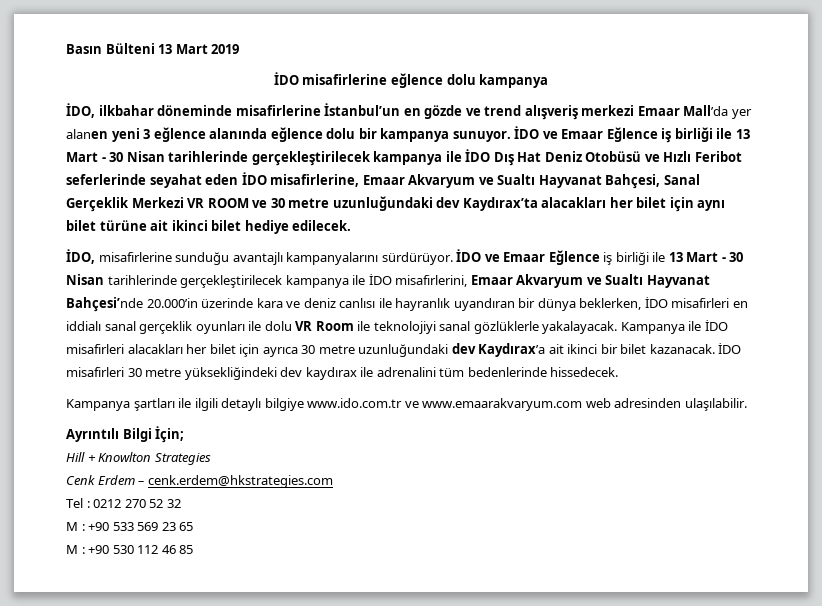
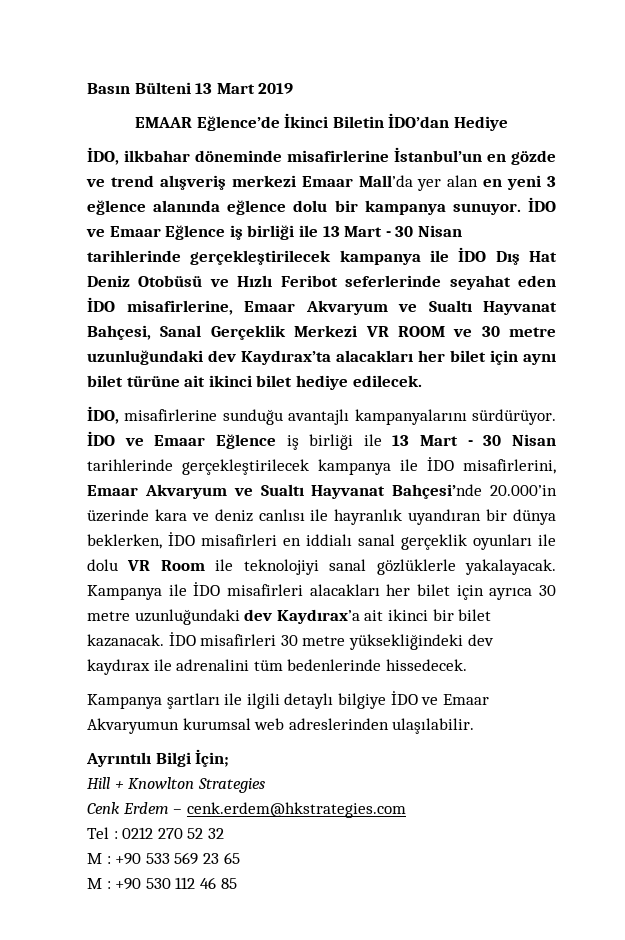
[273,72,549,88] İDO misafirlerine eğlence dolu kampanya -> [135,113,508,131] EMAAR Eğlence’de İkinci Biletin İDO’dan Hediye
[66,129,108,139] alanen -> [447,175,503,187] alan en
[307,398,682,411] www.ido.com.tr ve www.emaarakvaryum.com web adresinden -> [390,691,489,705] [87,718,389,734] İDO ve Emaar Akvaryumun kurumsal web adreslerinden

